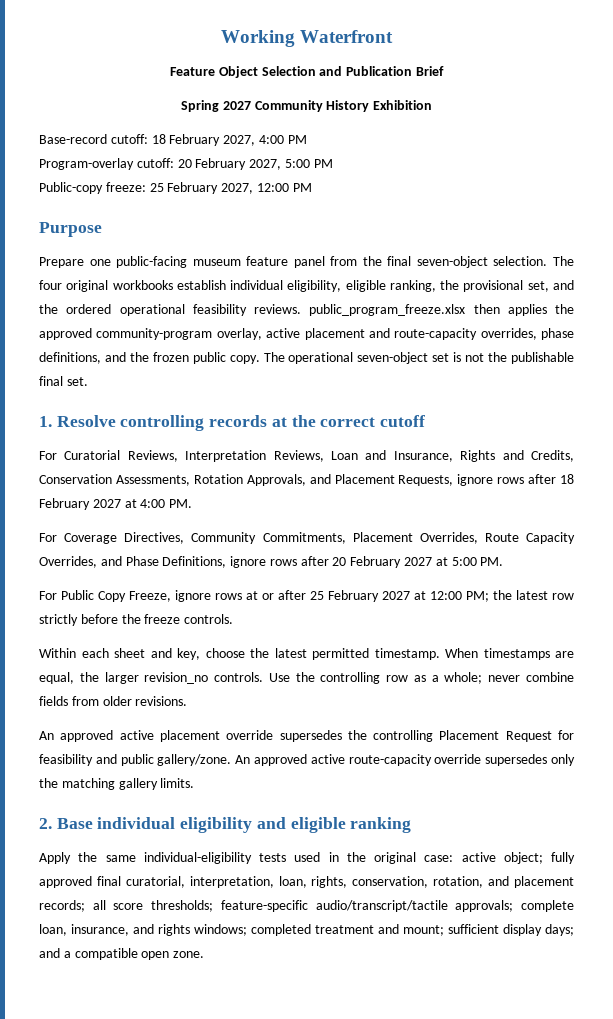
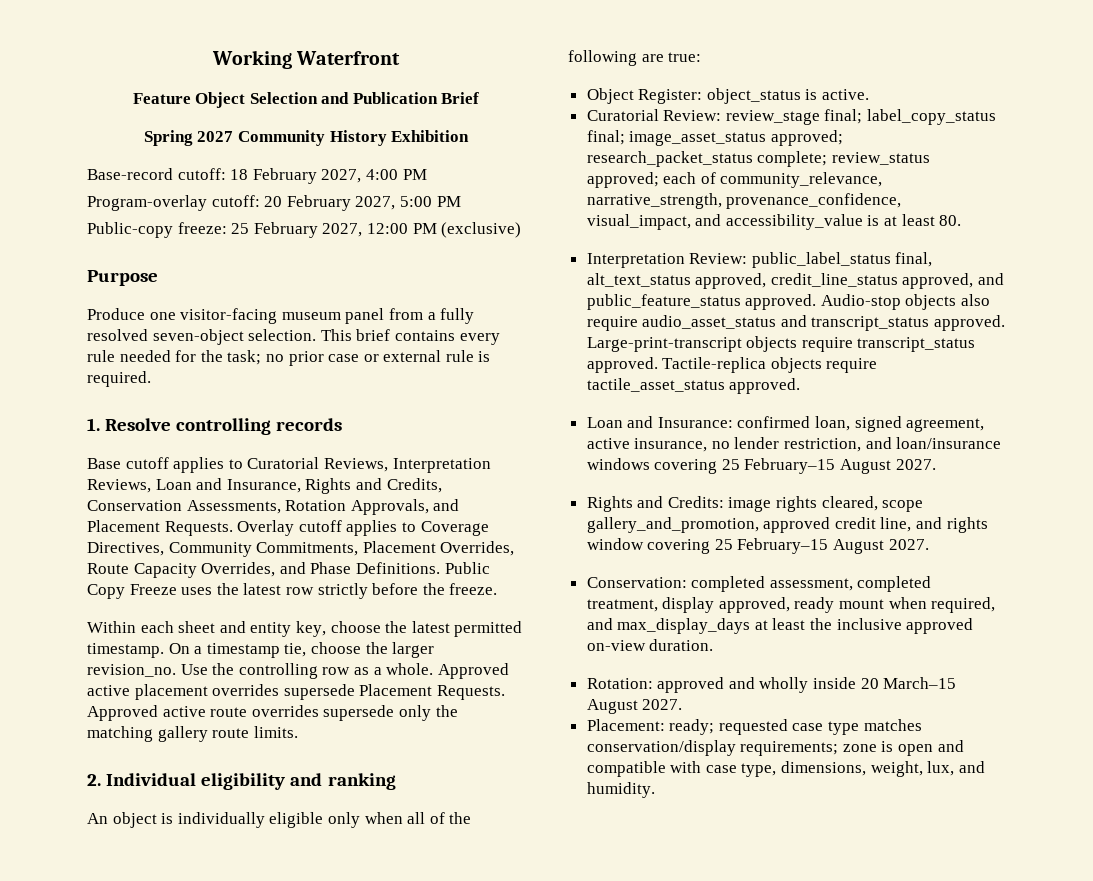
(312, 187) none -> [441,222,522,238] (exclusive)
[39,256,574,268] [39,280,574,292] [39,304,574,316] [39,328,574,340] [39,352,574,364] [39,376,88,386] Prepare one public-facing museum feature panel from the final seven-object selection. The four original workbooks establish individual eligibility, eligible ranking, the provisional set, and the ordered operational feasibility reviews. public_program_freeze.xlsx then applies the approved community-program overlay, active placement and route-capacity overrides, phase definitions, and the frozen public copy. The operational seven-object set is not the publishable final set. -> [87,308,475,324] [87,329,500,345] [87,350,491,366] [87,371,151,387] Produce one visitor-facing museum panel from a fully resolved seven-object selection. This brief contains every rule needed for the task; no prior case or external rule is required.
[271,415,426,427] [39,451,57,460] at the correct cutoff // For -> [87,457,243,473] // Base cutoff applies to
[398,474,574,486] [39,498,193,510] [39,533,57,542] Requests, ignore rows after 18 February 2027 at 4:00 PM. // For -> [164,520,416,536] Requests. Overlay cutoff applies to
[162,556,504,568] [39,590,489,602] Definitions, ignore rows after 20 February 2027 at 5:00 PM. // For Public Copy Freeze, ignore rows at or after 25 February 2027 at 12:00 PM; -> [355,562,490,574] [87,584,213,599] Definitions. Public Copy Freeze uses
[144,614,234,624] freeze controls. -> [449,583,498,595] freeze.
(172, 653) none -> [250,622,292,637] entity
[445,648,574,660] [39,672,264,684] When timestamps are equal, the larger revision_no controls. -> [168,642,435,658] [87,664,176,677] On a timestamp tie, choose the larger revision_no.
[444,672,574,684] [39,696,188,706] [39,730,574,742] [39,754,548,766] whole; never combine fields from older revisions. // An approved active placement override supersedes the controlling Placement Request for feasibility and public gallery/zone. An approved active route-capacity override supersedes -> [386,663,509,679] [87,684,505,700] [87,705,395,721] whole. Approved active placement overrides supersede Placement Requests. Approved active route overrides supersede
(158, 784) none -> [212,728,250,738] route
[56,817,176,829] Base individual -> [106,773,197,786] Individual
[290,817,346,833] eligible -> (323, 779) none
[39,852,575,864] [39,876,575,888] [39,900,574,912] [39,924,574,936] [39,948,205,960] Apply the same individual-eligibility tests used in the original case: active object; fully approved final curatorial, interpretation, loan, rights, conservation, rotation, and placement records; all score thresholds; feature-specific audio/transcript/tactile approvals; complete loan, insurance, and rights windows; completed treatment and mount; sufficient display days; and a compatible open zone. -> [87,812,472,828] [568,50,702,66] [586,88,870,104] [586,109,997,125] [586,130,843,146] [586,151,930,167] [586,172,883,188] [586,193,902,209] [586,214,962,230] [586,252,933,268] [586,273,1005,289] [586,294,991,310] [586,315,1006,331] [586,336,976,352] [586,357,878,373] [586,378,801,394] [586,416,985,432] [586,437,1002,452] [586,458,936,474] [586,496,924,512] [586,517,988,533] [586,538,929,554] [586,576,932,592] [586,597,996,613] [586,618,974,634] [586,639,714,651] [586,677,957,693] [586,699,683,714] [586,719,922,735] [586,740,964,756] [586,761,985,777] [586,782,655,798] An object is individually eligible only when all of the following are true: // Object Register: object_status is active. // Curatorial Review: review_stage final; label_copy_status final; image_asset_status approved; research_packet_status complete; review_status approved; each of community_relevance, narrative_strength, provenance_confidence, visual_impact, and accessibility_value is at least 80. // Interpretation Review: public_label_status final, alt_text_status approved, credit_line_status approved, and public_feature_status approved. Audio-stop objects also require audio_asset_status and transcript_status approved. Large-print-transcript objects require transcript_status approved. Tactile-replica objects require tactile_asset_status approved. // Loan and Insurance: confirmed loan, signed agreement, active insurance, no lender restriction, and loan/insurance windows covering 25 February–15 August 2027. // Rights and Credits: image rights cleared, scope gallery_and_promotion, approved credit line, and rights window covering 25 February–15 August 2027. // Conservation: completed assessment, completed treatment, display approved, ready mount when required, and max_display_days at least the inclusive approved on-view duration. // Rotation: approved and wholly inside 20 March–15 August 2027. // Placement: ready; requested case type matches conservation/display requirements; zone is open and compatible with case type, dimensions, weight, lux, and humidity.

